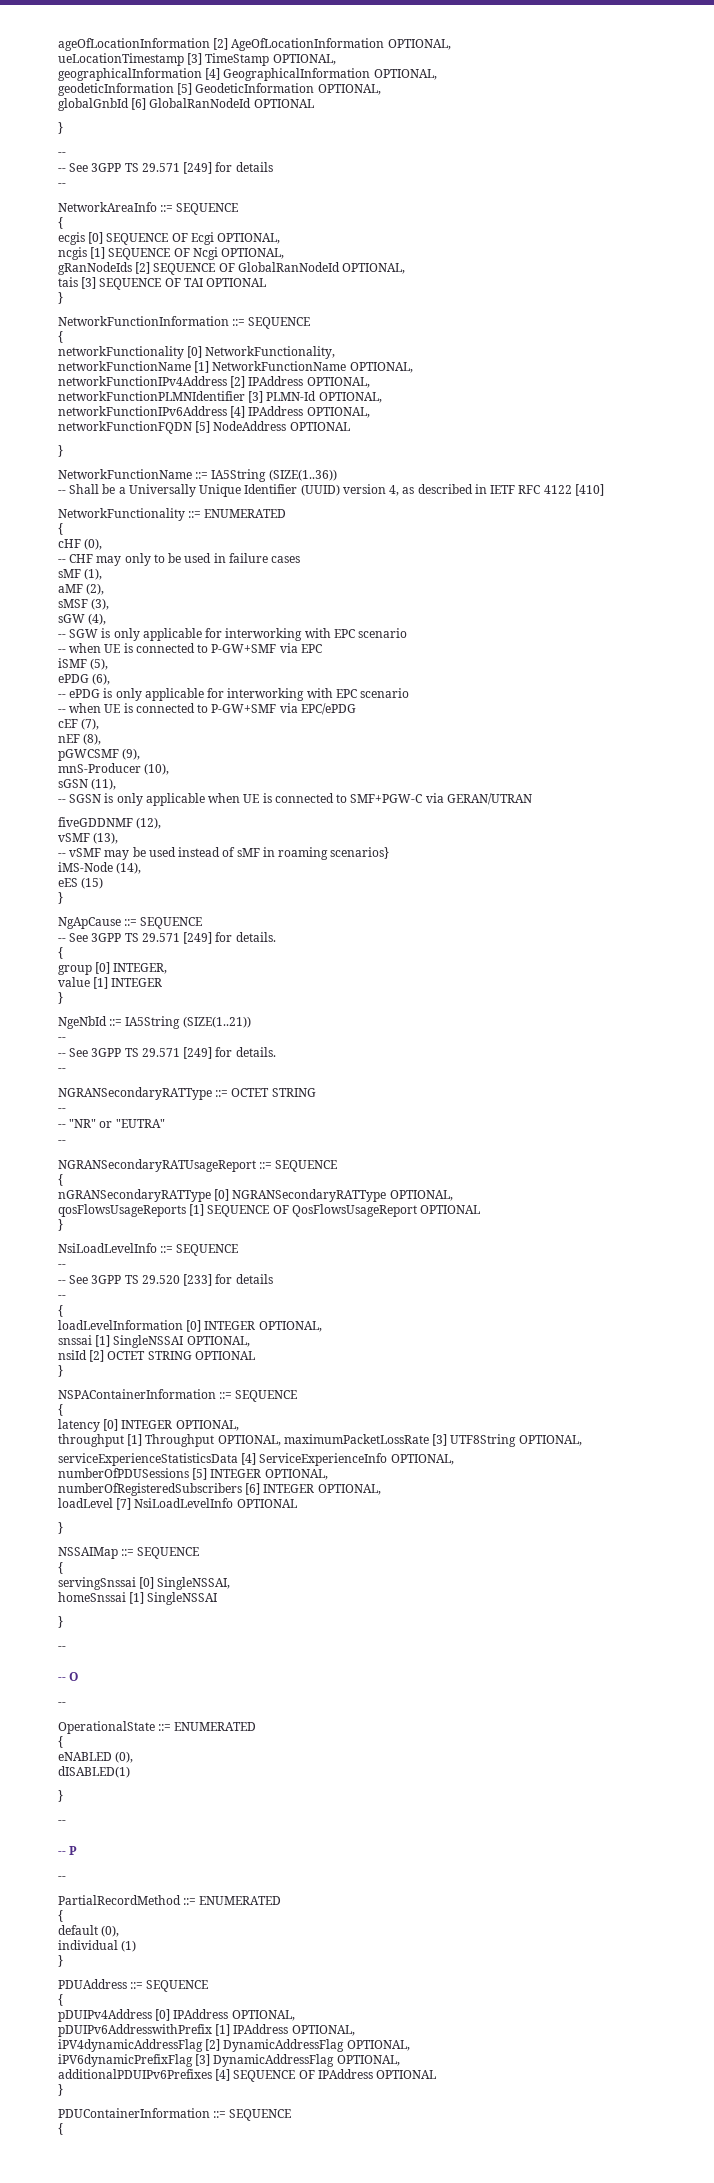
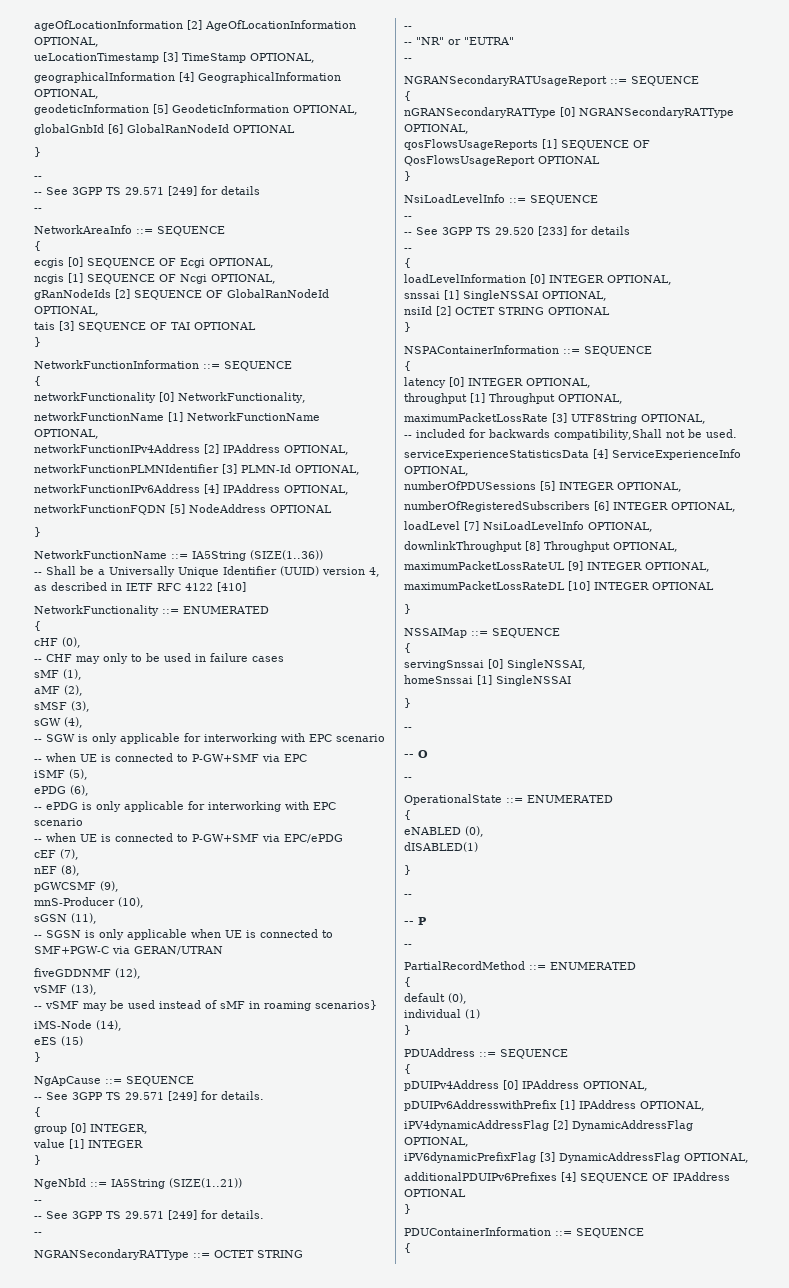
(281, 1440) none -> (623, 399) //
(582, 1440) none -> [404,429,737,440] // -- included for backwards compatibility,Shall not be used.
(234, 1503) none -> [588,522,653,532] [404,541,678,552] [404,561,710,572] [404,581,649,591] OPTIONAL, // downlinkThroughput [8] Throughput OPTIONAL, // maximumPacketLossRateUL [9] INTEGER OPTIONAL, // maximumPacketLossRateDL [10] INTEGER

